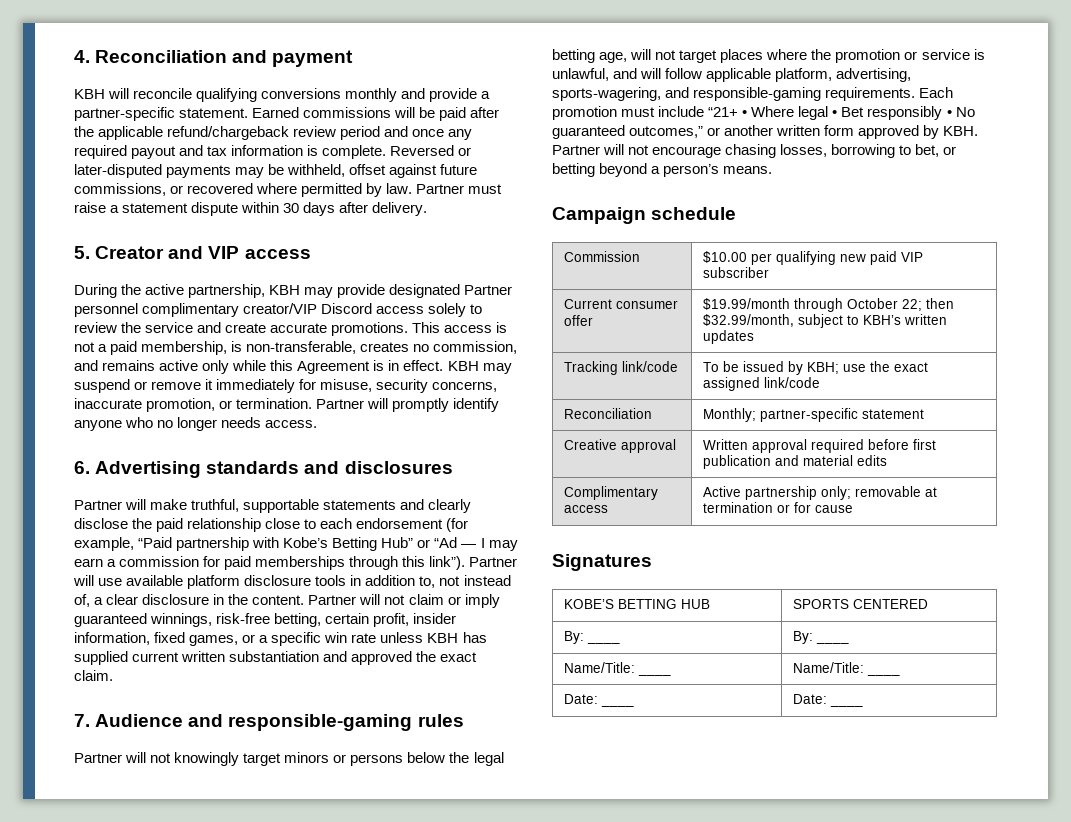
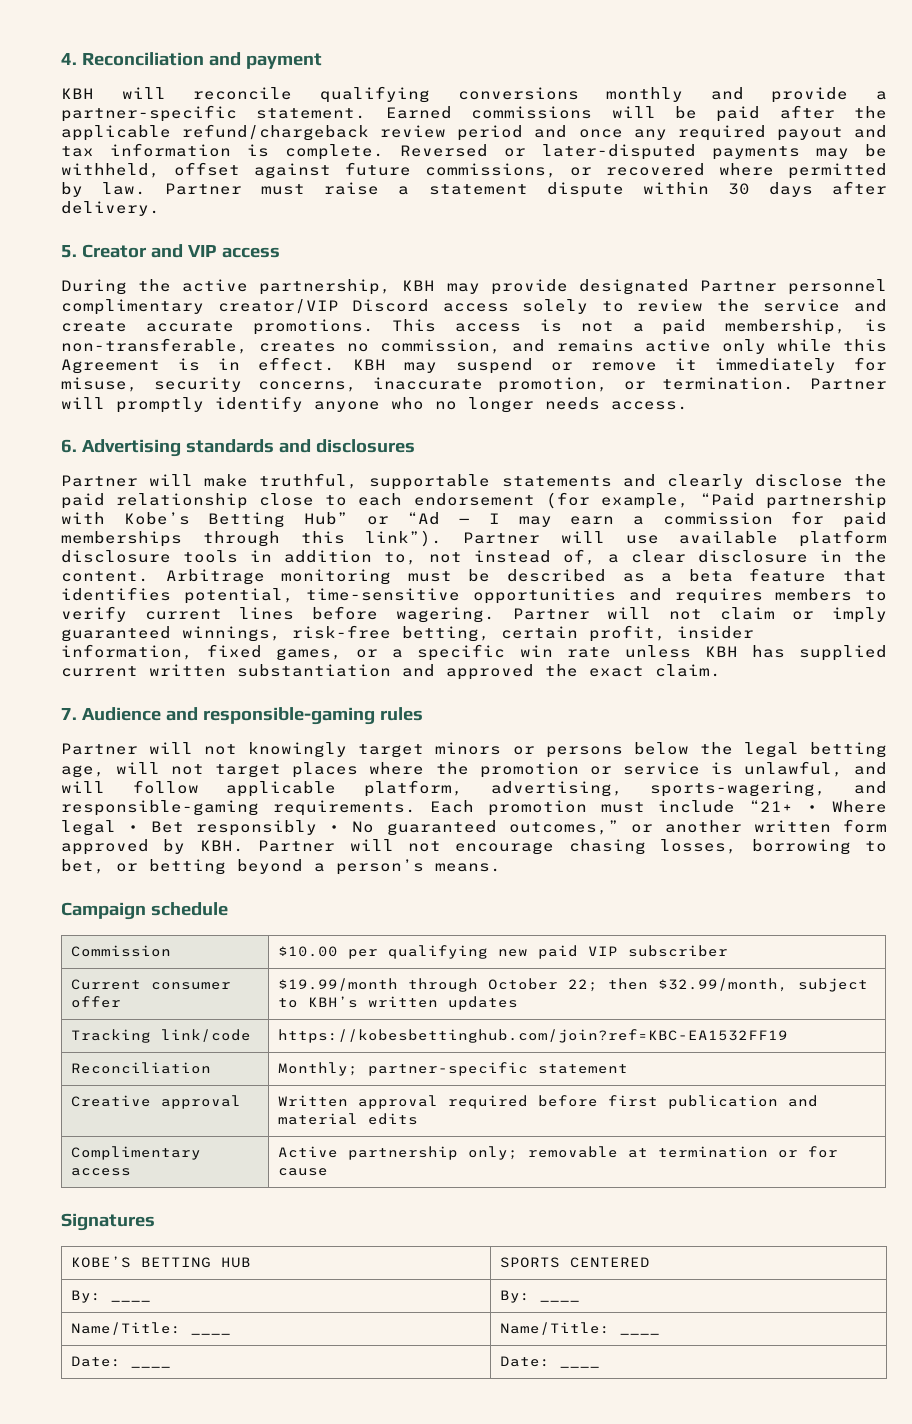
(305, 600) none -> [165,568,888,585] [61,587,887,604] [61,606,495,623] Arbitrage monitoring must be described as a beta feature that identifies potential, time-sensitive opportunities and requires members to verify current lines before wagering.
[702,361,928,375] [702,377,820,391] To be issued by KBH; use the exact assigned link/code -> [277,1029,788,1043] https://kobesbettinghub.com/join?ref=KBC-EA1532FF19

